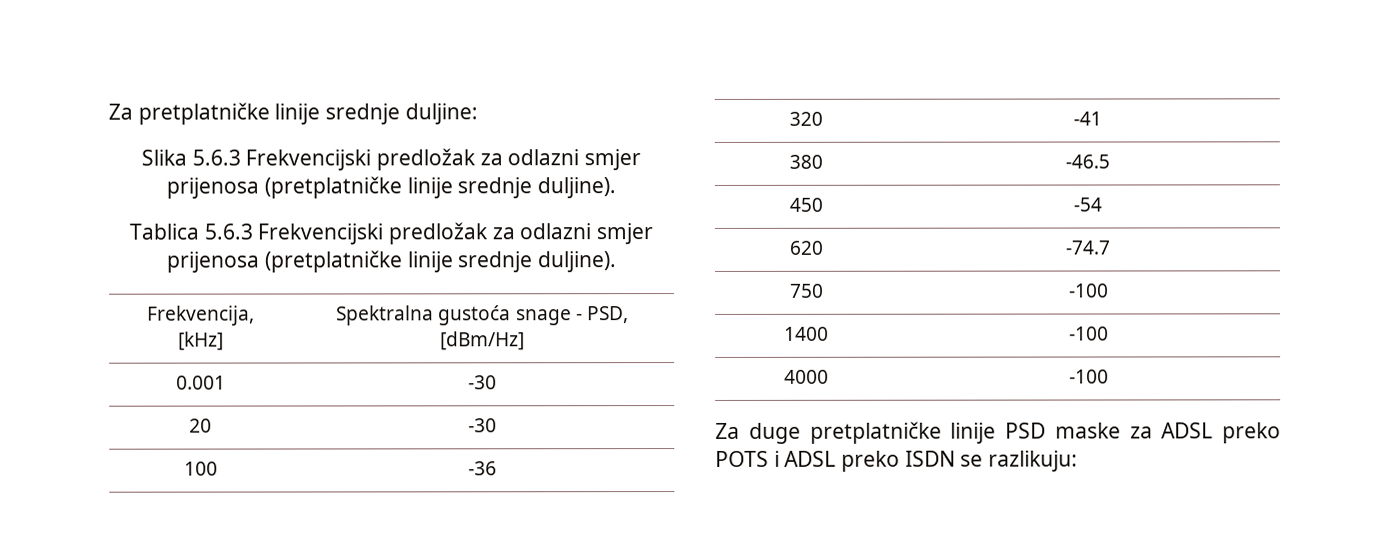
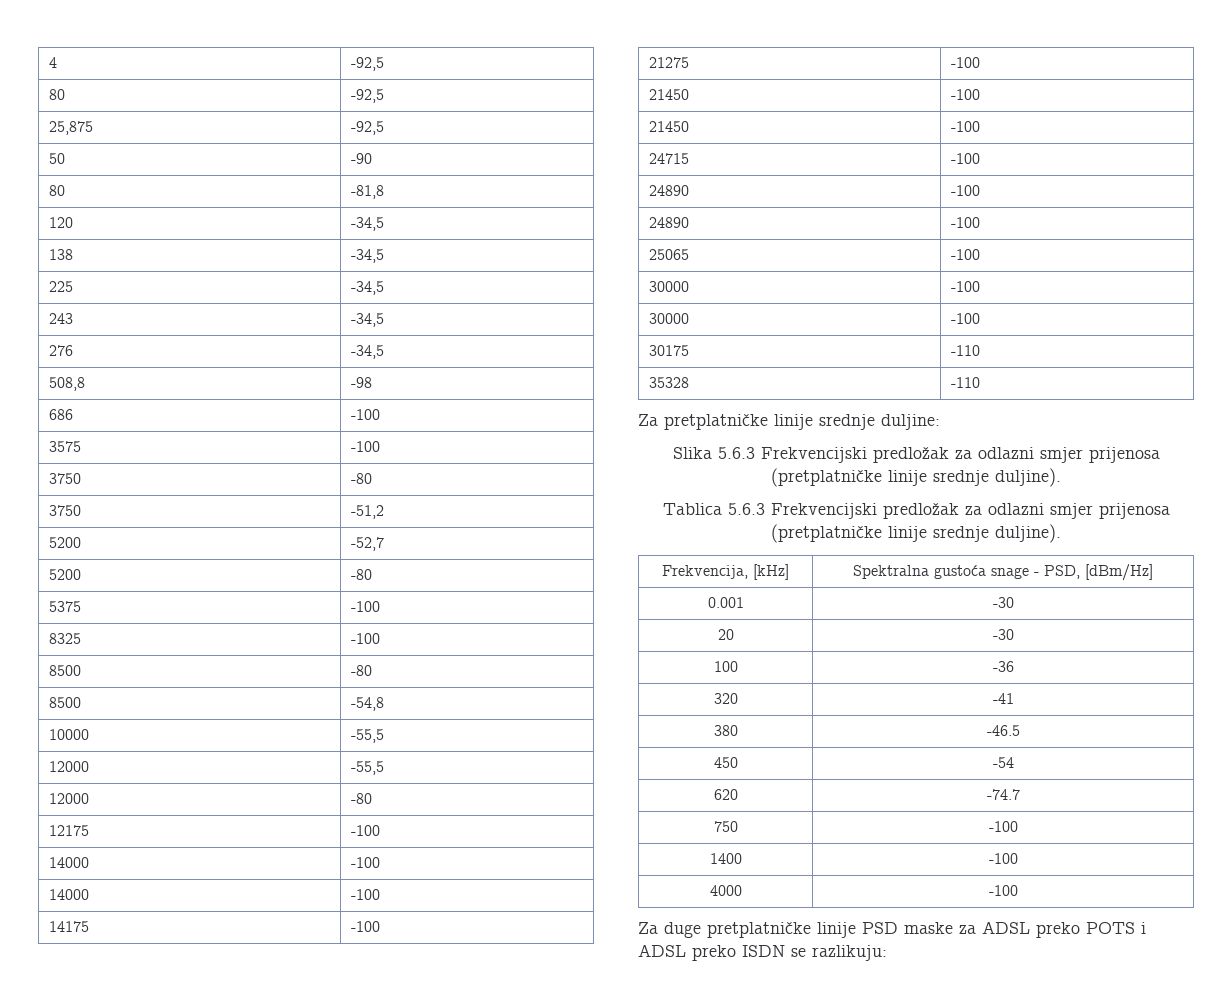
(108, 111) none -> [48,57,57,68] [350,57,384,71] [48,89,65,100] [350,89,384,103] [48,121,93,135] [350,121,384,135] [48,153,65,164] [350,153,372,164] [48,185,65,196] [350,185,384,199] [48,217,73,228] [350,217,384,231] [48,249,73,260] [350,249,384,263] [48,281,73,292] [350,281,384,295] [48,313,73,324] [350,313,384,327] [48,345,73,356] [350,345,384,359] [48,377,85,391] [350,377,372,388] [48,409,73,420] [350,409,380,420] [48,441,81,452] [350,441,380,452] [48,473,81,484] [350,473,372,484] [48,505,81,516] [350,505,384,519] [48,537,81,548] [350,537,384,551] [48,569,81,580] [350,569,372,580] [48,601,81,612] [350,601,380,612] [48,633,81,644] [350,633,380,644] [48,665,81,676] [350,665,372,676] [48,697,81,708] [350,697,384,711] [48,729,89,740] [350,729,384,743] [48,761,89,772] [350,761,384,775] [48,793,89,804] [350,793,372,804] [48,825,89,836] [350,825,380,836] [48,857,89,868] [350,857,380,868] [48,889,89,900] [350,889,380,900] [48,921,89,932] [350,921,380,932] [648,57,689,68] [950,57,980,68] [648,89,689,100] [950,89,980,100] [648,121,689,132] [950,121,980,132] [648,153,689,164] [950,153,980,164] [648,185,689,196] [950,185,980,196] [648,217,689,228] [950,217,980,228] [648,249,689,260] [950,249,980,260] [648,281,689,292] [950,281,980,292] [648,313,689,324] [950,313,980,324] [648,345,689,356] [950,345,980,356] [648,377,689,388] [950,377,980,388] 4 | -92,5 // 80 | -92,5 // 25,875 | -92,5 // 50 | -90 // 80 | -81,8 // 120 | -34,5 // 138 | -34,5 // 225 | -34,5 // 243 | -34,5 // 276 | -34,5 // 508,8 | -98 // 686 | -100 // 3575 | -100 // 3750 | -80 // 3750 | -51,2 // 5200 | -52,7 // 5200 | -80 // 5375 | -100 // 8325 | -100 // 8500 | -80 // 8500 | -54,8 // 10000 | -55,5 // 12000 | -55,5 // 12000 | -80 // 12175 | -100 // 14000 | -100 // 14000 | -100 // 14175 | -100 // 21275 | -100 // 21450 | -100 // 21450 | -100 // 24715 | -100 // 24890 | -100 // 24890 | -100 // 25065 | -100 // 30000 | -100 // 30000 | -100 // 30175 | -110 // 35328 | -110 //

